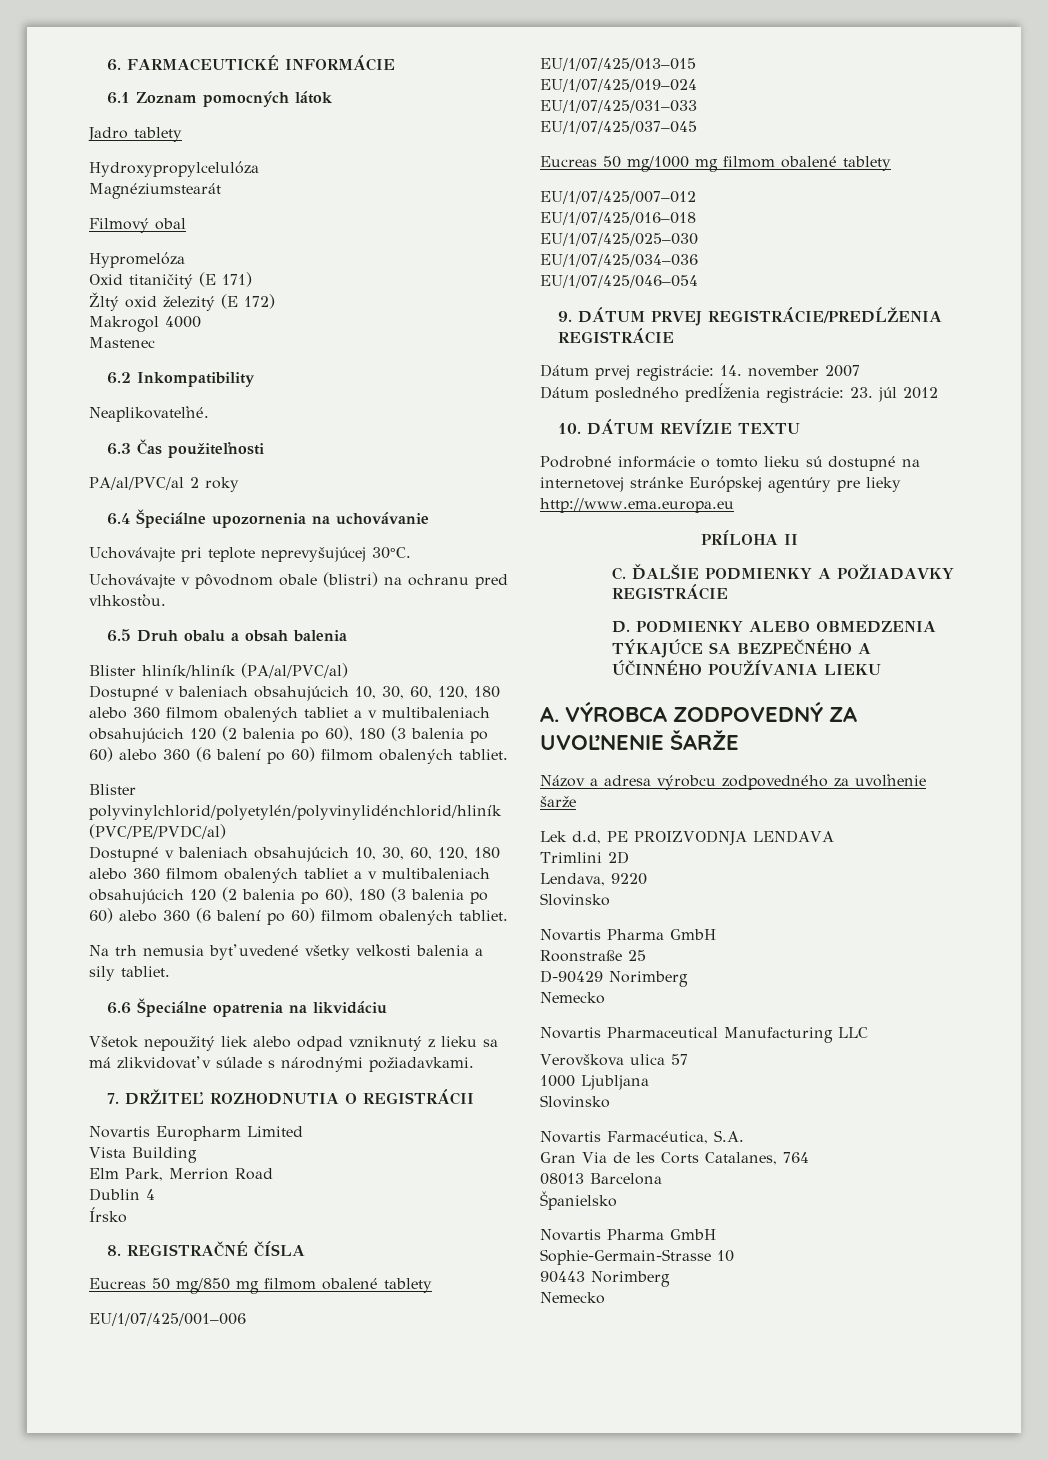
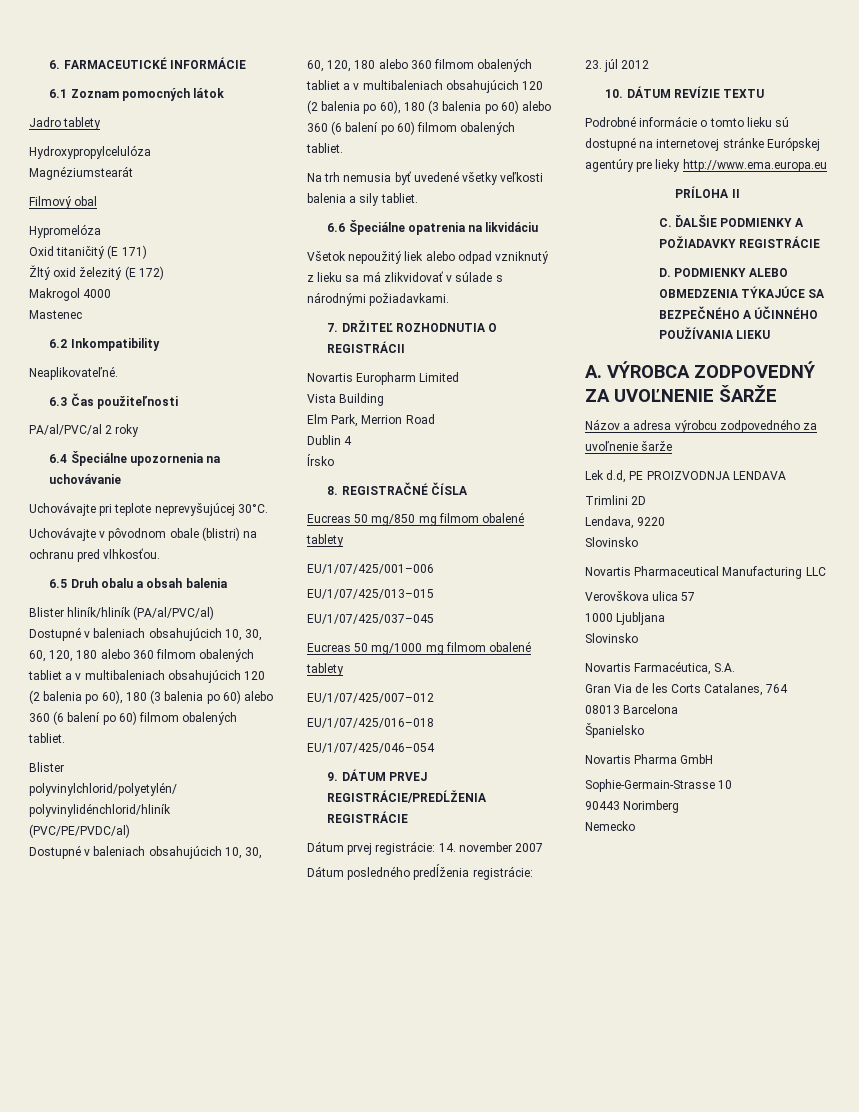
[540,79,697,92] [540,100,697,113] // EU/1/07/425/019–024 // EU/1/07/425/031–033 -> (434, 594) none
[540,233,698,246] [540,254,698,267] // EU/1/07/425/025–030 // EU/1/07/425/034–036 -> (434, 723) none
[540,929,716,941] [540,950,646,962] [540,970,688,987] [540,992,605,1004] // Novartis Pharma GmbH // Roonstraße 25 // D-90429 Norimberg // Nemecko -> (638, 542) none

